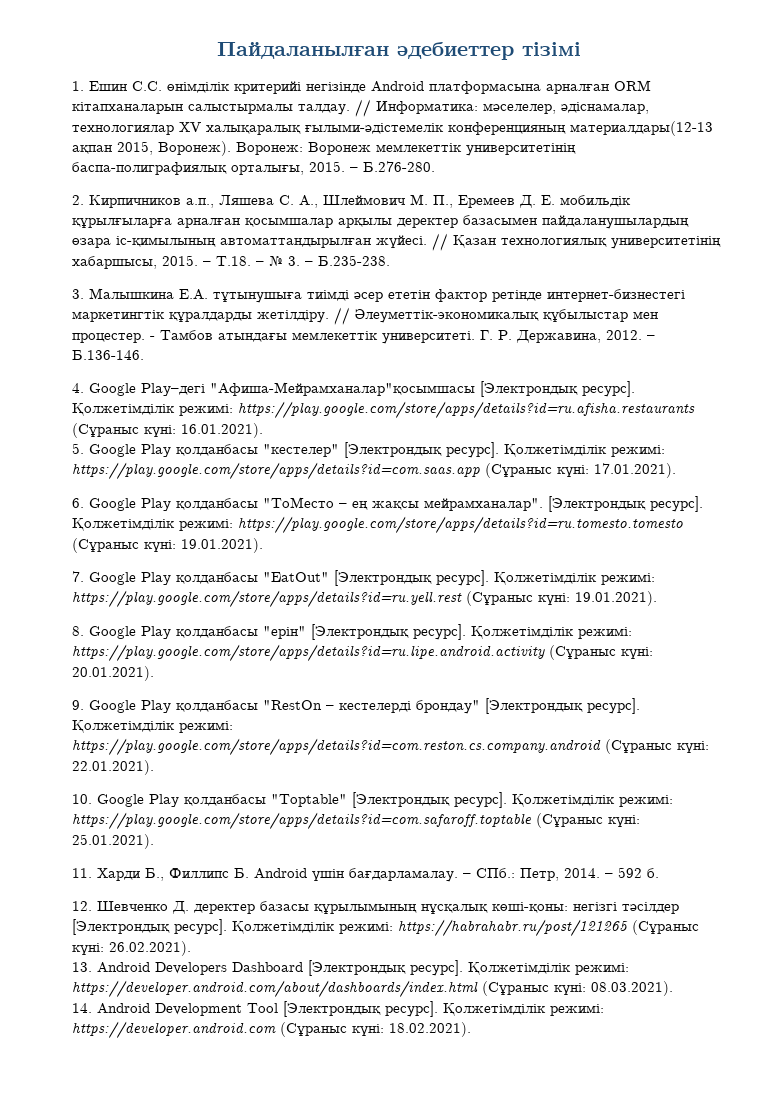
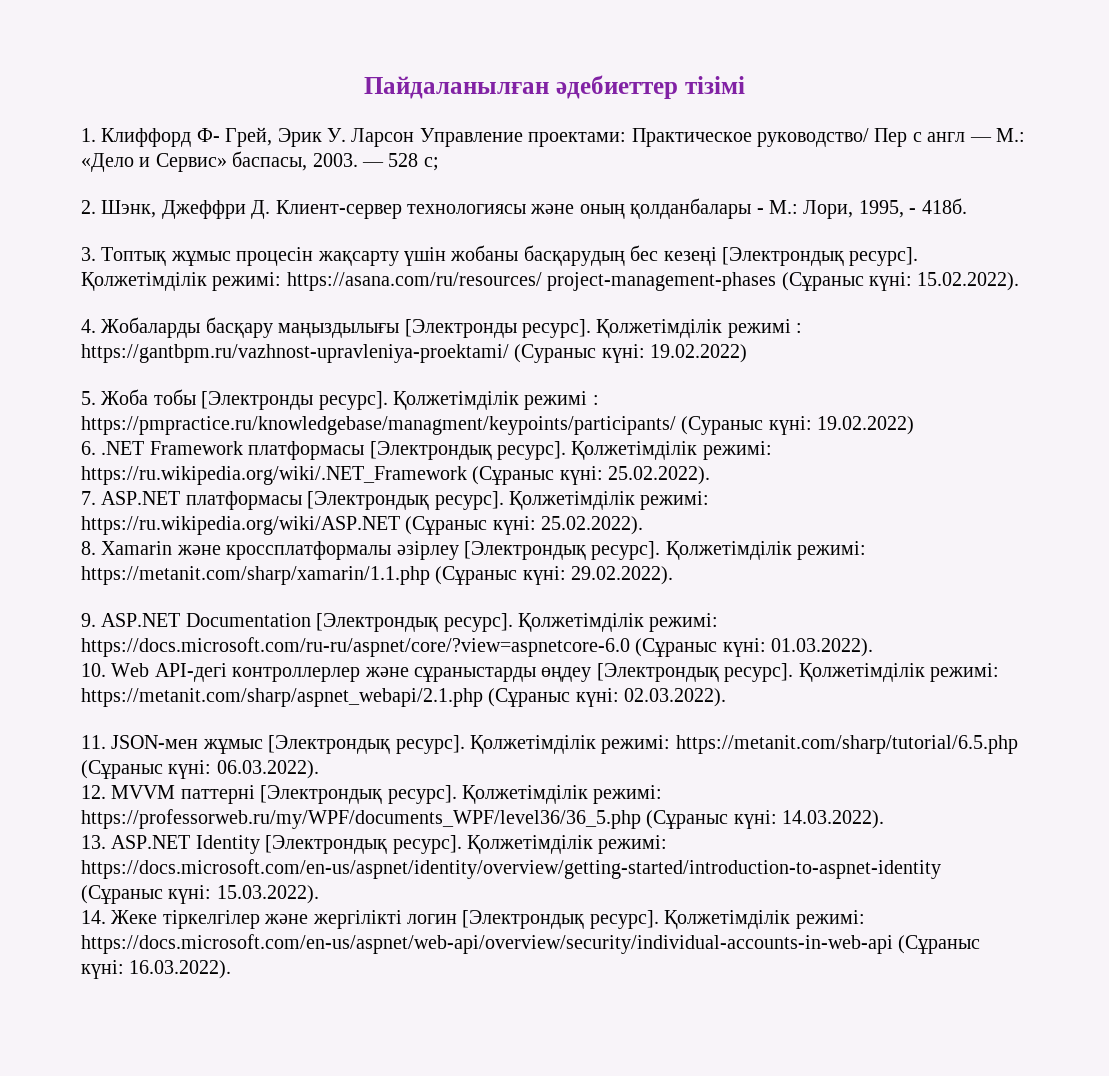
[89,80,651,94] [72,99,649,117] [72,121,713,136] [72,141,576,156] [72,161,435,175] [72,194,631,208] [72,215,689,229] [72,233,721,251] [72,255,390,269] [72,288,685,303] [72,307,658,325] [72,330,655,344] [72,350,144,360] [72,381,635,397] [72,401,695,419] [72,423,263,438] [72,442,665,458] [72,462,676,480] [72,496,703,512] [72,516,683,534] [72,538,263,553] [72,570,655,586] [72,590,657,608] [72,624,632,640] [72,644,653,662] [72,666,154,681] [72,698,640,714] [72,720,233,733] [72,738,709,756] [72,760,154,775] [72,792,673,808] [72,812,640,830] [72,834,154,849] [72,867,659,882] [72,901,679,914] [72,919,699,937] [72,941,191,956] Ешин С.С. өнімділік критерийі негізінде Android платформасына арналған ORM кітапханаларын салыстырмалы талдау. // Информатика: мәселелер, әдіснамалар, технологиялар XV халықаралық ғылыми-әдістемелік конференцияның материалдары(12-13 ақпан 2015, Воронеж). Воронеж: Воронеж мемлекеттік университетінің баспа-полиграфиялық орталығы, 2015. – Б.276-280. // 2. Кирпичников а.п., Ляшева С. А., Шлеймович М. П., Еремеев Д. Е. мобильдік құрылғыларға арналған қосымшалар арқылы деректер базасымен пайдаланушылардың өзара іс-қимылының автоматтандырылған жүйесі. // Қазан технологиялық университетінің хабаршысы, 2015. – Т.18. – № 3. – Б.235-238. // 3. Малышкина Е.А. тұтынушыға тиімді әсер ететін фактор ретінде интернет-бизнестегі маркетингтік құралдарды жетілдіру. // Әлеуметтік-экономикалық құбылыстар мен процестер. - Тамбов атындағы мемлекеттік университеті. Г. Р. Державина, 2012. – Б.136-146. // 4. Google Play–дегі "Афиша-Мейрамханалар"қосымшасы [Электрондық ресурс]. Қолжетімділік режимі: https://play.google.com/store/apps/details?id=ru.afisha.restaurants (Сұраныс күні: 16.01.2021). // 5. Google Play қолданбасы "кестелер" [Электрондық ресурс]. Қолжетімділік режимі: https://play.google.com/store/apps/details?id=com.saas.app (Сұраныс күні: 17.01.2021). // 6. Google Play қолданбасы "ТоМесто – ең жақсы мейрамханалар". [Электрондық ресурс]. Қолжетімділік режимі: https://play.google.com/store/apps/details?id=ru.tomesto.tomesto (Сұраныс күні: 19.01.2021). // 7. Google Play қолданбасы "EatOut" [Электрондық ресурс]. Қолжетімділік режимі: https://play.google.com/store/apps/details?id=ru.yell.rest (Сұраныс күні: 19.01.2021). // 8. Google Play қолданбасы "ерін" [Электрондық ресурс]. Қолжетімділік режимі: https://play.google.com/store/apps/details?id=ru.lipe.android.activity (Сұраныс күні: 20.01.2021). // 9. Google Play қолданбасы "RestOn – кестелерді брондау" [Электрондық ресурс]. Қолжетімділік режимі: https://play.google.com/store/apps/details?id=com.reston.cs.company.android (Сұраныс күні: 22.01.2021). // 10. Google Play қолданбасы "Toptable" [Электрондық ресурс]. Қолжетімділік режимі: https://play.google.com/store/apps/details?id=com.safaroff.toptable (Сұраныс күні: 25.01.2021). // 11. Харди Б., Филлипс Б. Android үшін бағдарламалау. – СПб.: Петр, 2014. – 592 б. // 12. Шевченко Д. деректер базасы құрылымының нұсқалық көші-қоны: негізгі тәсілдер [Электрондық ресурс]. Қолжетімділік режимі: https://habrahabr.ru/post/121265 (Сұраныс күні: 26.02.2021). -> [101,127,1025,147] [81,151,439,172] [81,198,967,219] [81,245,919,266] [81,272,1020,291] [81,317,803,338] [81,344,748,363] [81,389,599,410] [81,416,915,435] [81,441,772,460] [81,466,711,485] [81,491,710,510] [81,516,644,535] [81,541,867,560] [81,566,674,585] [81,613,719,632] [81,637,874,657] [81,663,999,682] [81,688,727,707] [81,735,1018,754] [81,760,319,779] [81,785,663,804] [81,809,885,829] Клиффорд Ф- Грей, Эрик У. Ларсон Управление проектами: Практическое руководство/ Пер с англ — М.: «Дело и Сервис» баспасы, 2003. — 528 с; // 2. Шэнк, Джеффри Д. Клиент-сервер технологиясы және оның қолданбалары - М.: Лори, 1995, - 418б. // 3. Топтық жұмыс процесін жақсарту үшін жобаны басқарудың бес кезеңі [Электрондық ресурс]. Қолжетімділік режимі: https://asana.com/ru/resources/ project-management-phases (Сұраныс күні: 15.02.2022). // 4. Жобаларды басқару маңыздылығы [Электронды ресурс]. Қолжетімділік режимі : https://gantbpm.ru/vazhnost-upravleniya-proektami/ (Сураныс күні: 19.02.2022) // 5. Жоба тобы [Электронды ресурс]. Қолжетімділік режимі : https://pmpractice.ru/knowledgebase/managment/keypoints/participants/ (Сураныс күні: 19.02.2022) // 6. .NET Framework платформасы [Электрондық ресурс]. Қолжетімділік режимі: https://ru.wikipedia.org/wiki/.NET_Framework (Сұраныс күні: 25.02.2022). // 7. ASP.NET платформасы [Электрондық ресурс]. Қолжетімділік режимі: https://ru.wikipedia.org/wiki/ASP.NET (Сұраныс күні: 25.02.2022). // 8. Xamarin және кроссплатформалы әзірлеу [Электрондық ресурс]. Қолжетімділік режимі: https://metanit.com/sharp/xamarin/1.1.php (Сұраныс күні: 29.02.2022). // 9. ASP.NET Documentation [Электрондық ресурс]. Қолжетімділік режимі: https://docs.microsoft.com/ru-ru/aspnet/core/?view=aspnetcore-6.0 (Сұраныс күні: 01.03.2022). // 10. Web API-дегі контроллерлер және сұраныстарды өңдеу [Электрондық ресурс]. Қолжетімділік режимі: https://metanit.com/sharp/aspnet_webapi/2.1.php (Сұраныс күні: 02.03.2022). // 11. JSON-мен жұмыс [Электрондық ресурс]. Қолжетімділік режимі: https://metanit.com/sharp/tutorial/6.5.php (Сұраныс күні: 06.03.2022). // 12. MVVM паттерні [Электрондық ресурс]. Қолжетімділік режимі: https://professorweb.ru/my/WPF/documents_WPF/level36/36_5.php (Сұраныс күні: 14.03.2022).
[97,960,629,976] [72,980,673,998] Android Developers Dashboard [Электрондық ресурс]. Қолжетімділік режимі: https://developer.android.com/about/dashboards/index.html (Сұраныс күні: 08.03.2021). -> [111,835,668,854] [81,859,941,879] [81,885,319,904] ASP.NET Identity [Электрондық ресурс]. Қолжетімділік режимі: https://docs.microsoft.com/en-us/aspnet/identity/overview/getting-started/introduction-to-aspnet-identity (Сұраныс күні: 15.03.2022).
[97,1001,604,1017] [72,1021,471,1039] Android Development Tool [Электрондық ресурс]. Қолжетімділік режимі: https://developer.android.com (Сұраныс күні: 18.02.2021). -> [111,910,865,929] [81,934,981,954] [81,960,232,979] Жеке тіркелгілер және жергілікті логин [Электрондық ресурс]. Қолжетімділік режимі: https://docs.microsoft.com/en-us/aspnet/web-api/overview/security/individual-accounts-in-web-api (Сұраныс күні: 16.03.2022).

